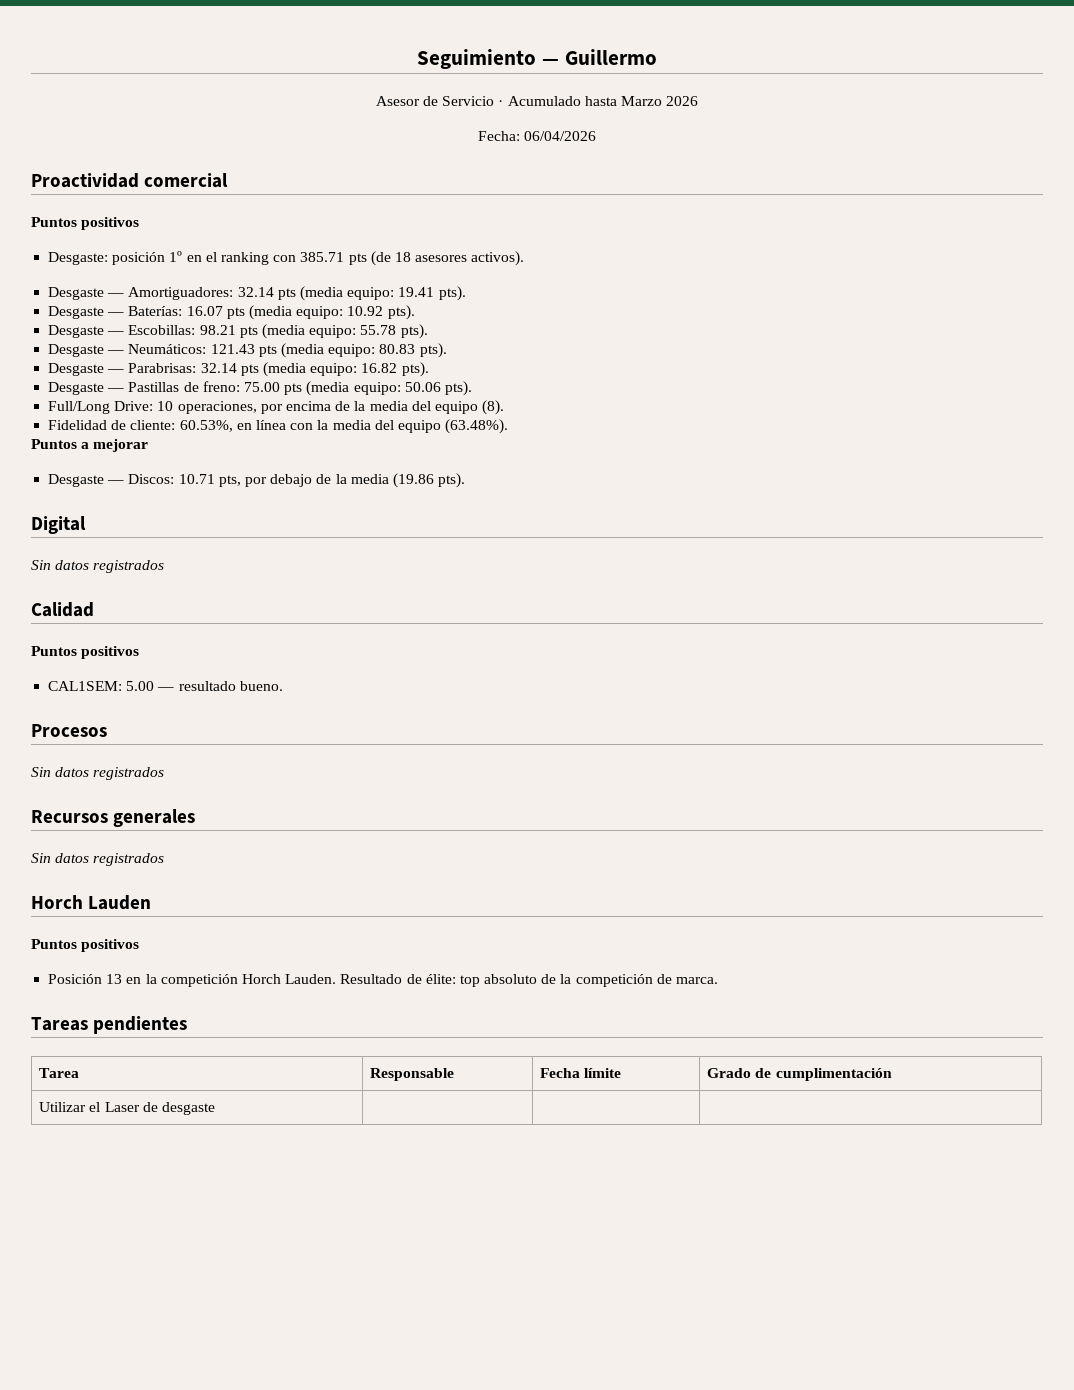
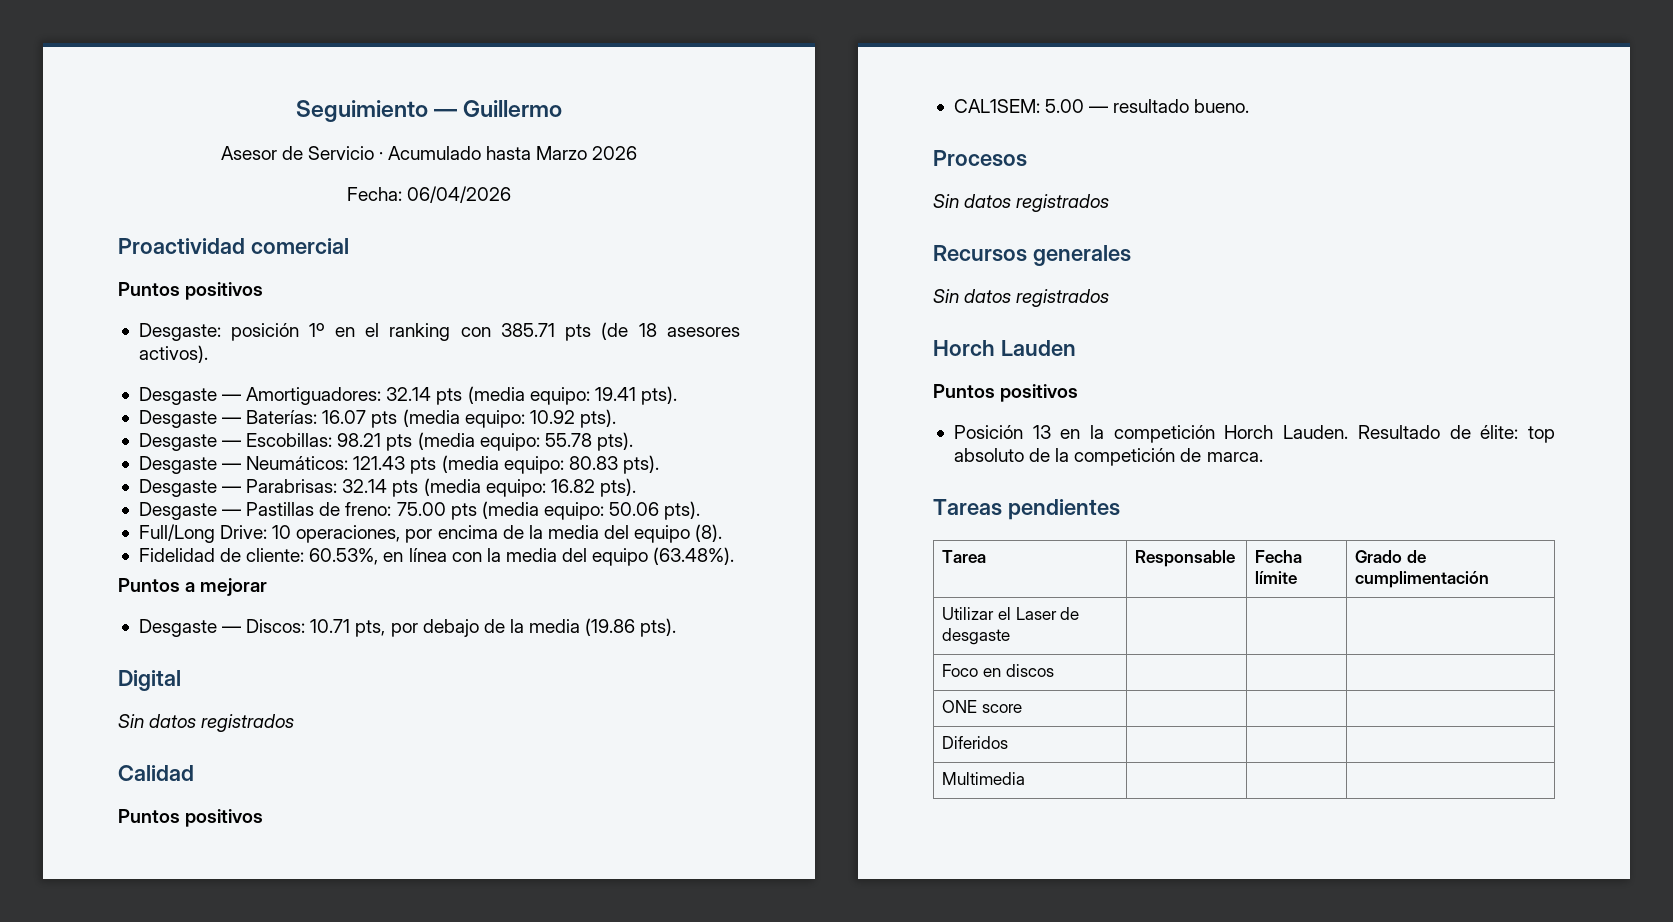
(215, 1108) none -> [942,664,1054,677] [942,700,1023,713] [942,736,1009,749] [942,772,1026,785] // Foco en discos | | | // ONE score | | | // Diferidos | | | // Multimedia | | |

